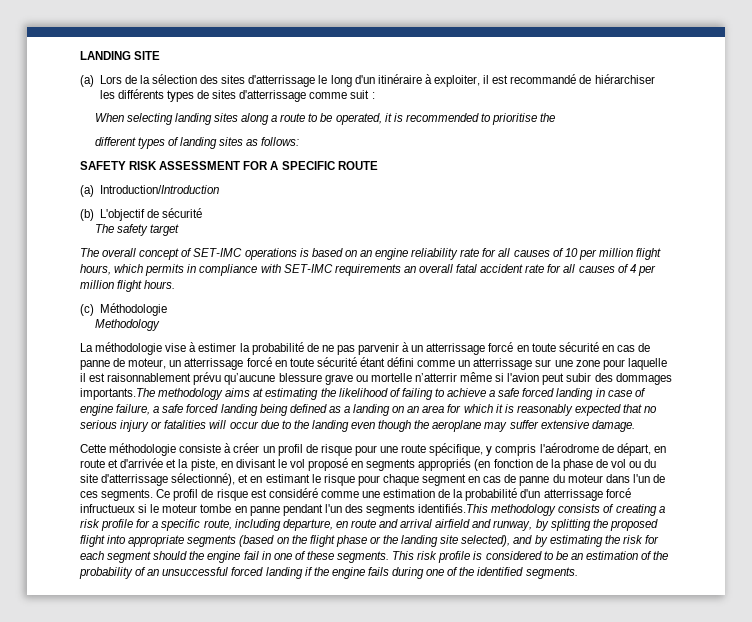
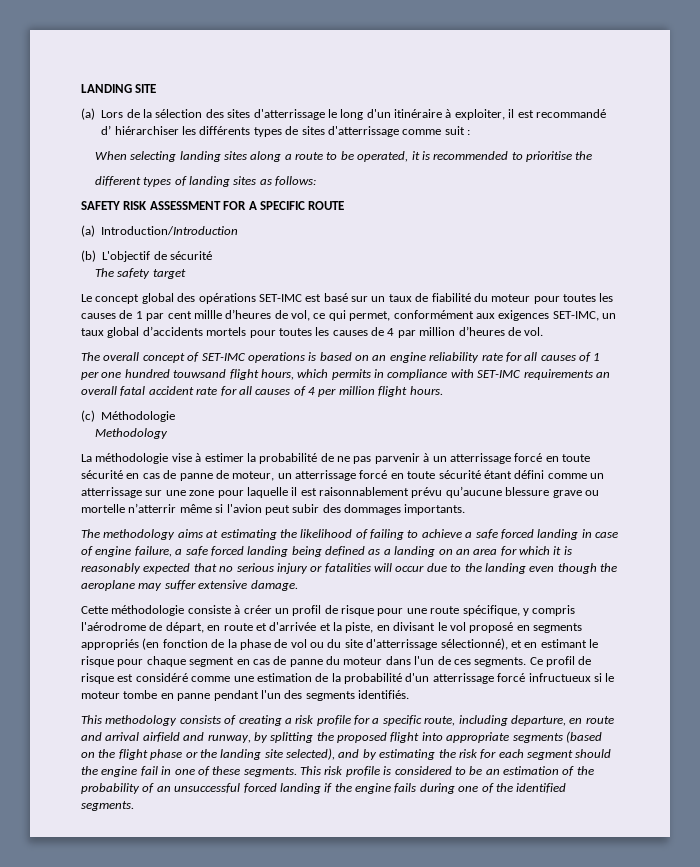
[579,75,592,84] de -> [101,125,112,135] d’
(179, 230) none -> [81,293,614,304] [81,309,616,321] [81,326,544,338] // Le concept global des opérations SET-IMC est basé sur un taux de fiabilité du moteur pour toutes les causes de 1 par cent millle d’heures de vol, ce qui permet, conformément aux exigences SET-IMC, un taux global d’accidents mortels pour toutes les causes de 4 par million d’heures de vol.
[564,248,633,260] 10 per million -> [593,353,601,361] [81,369,227,380] 1 per one hundred touwsand
[80,388,155,400] importants.The -> [404,504,466,515] [81,529,100,538] importants. // The
[418,503,489,513] identifiés.This -> [358,690,409,699] [81,715,102,724] identifiés. // This

